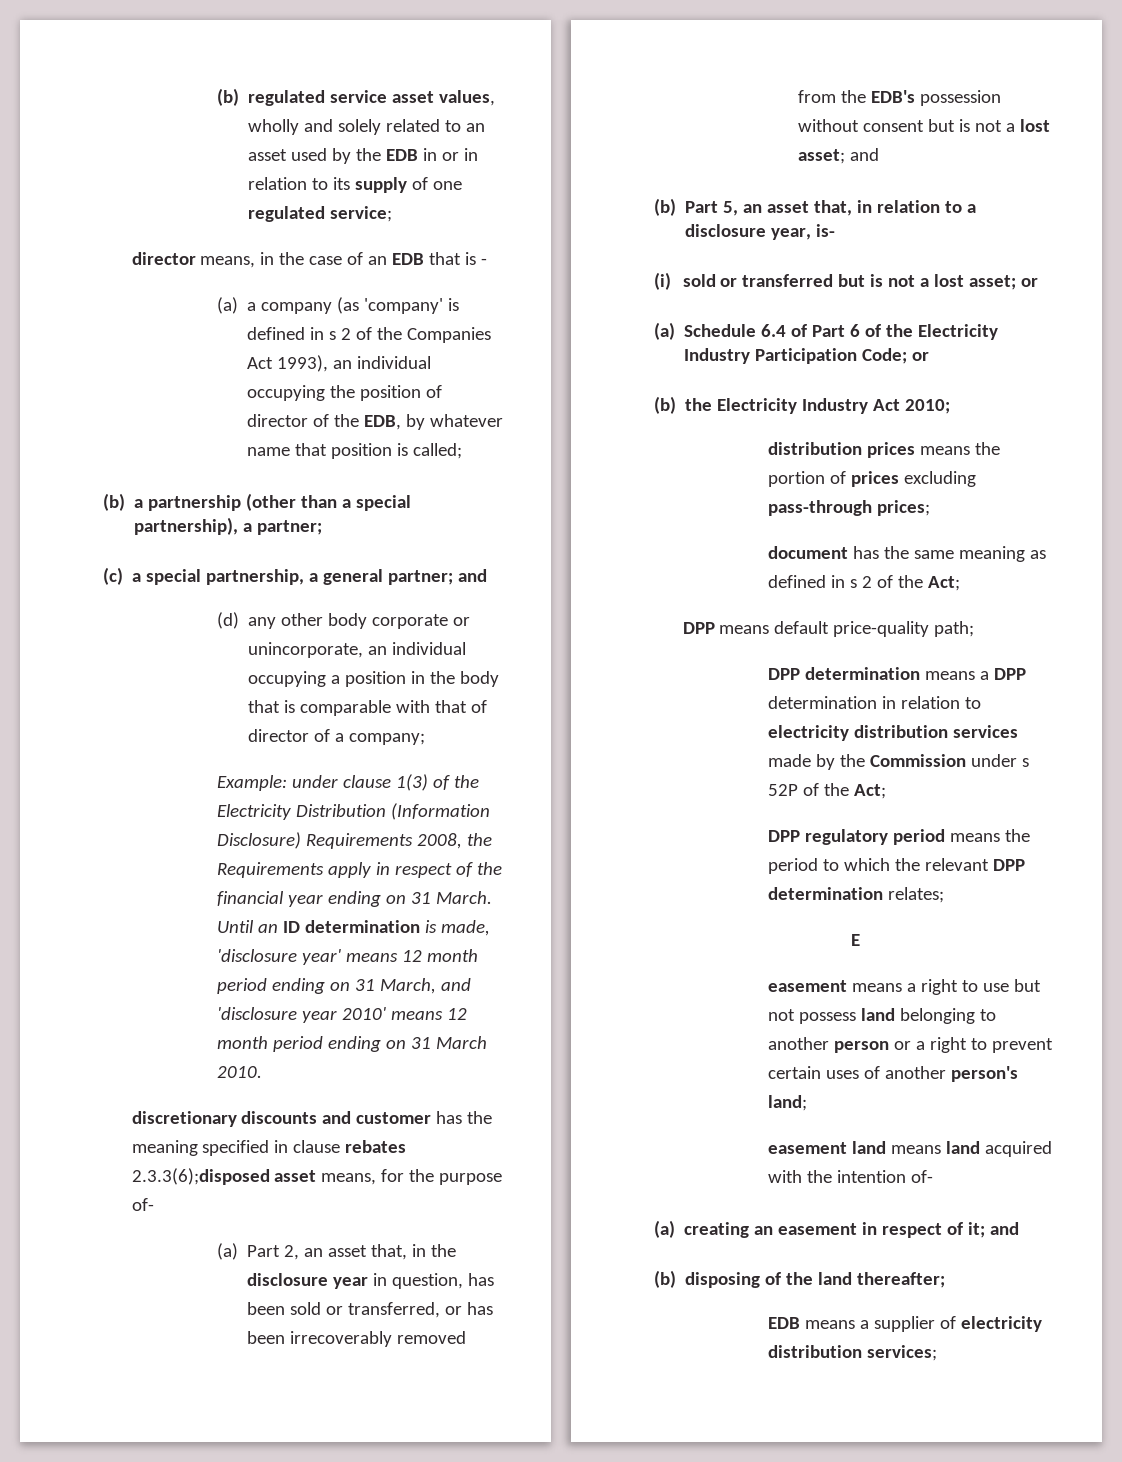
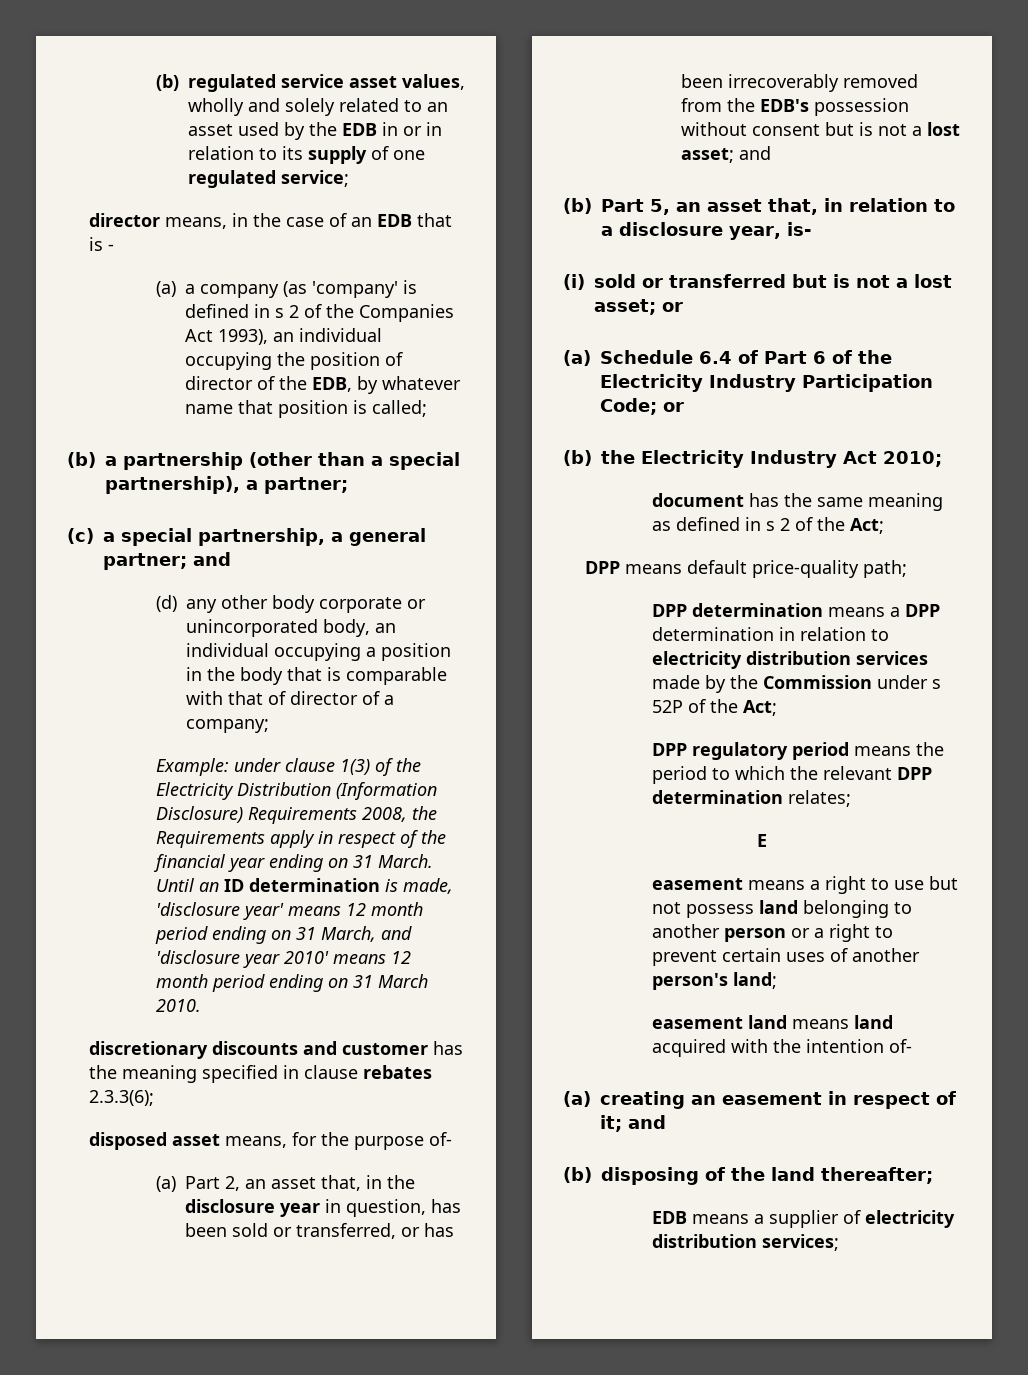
[248,642,364,658] unincorporate, -> [185,619,370,637] unincorporated body,
[131,1168,270,1185] 2.3.3(6);disposed -> [89,1090,155,1106] [89,1132,168,1150] 2.3.3(6); // disposed
[767,442,1000,458] [767,471,976,487] [767,500,930,516] // distribution prices means the portion of prices excluding pass-through prices; -> (942, 459) none

